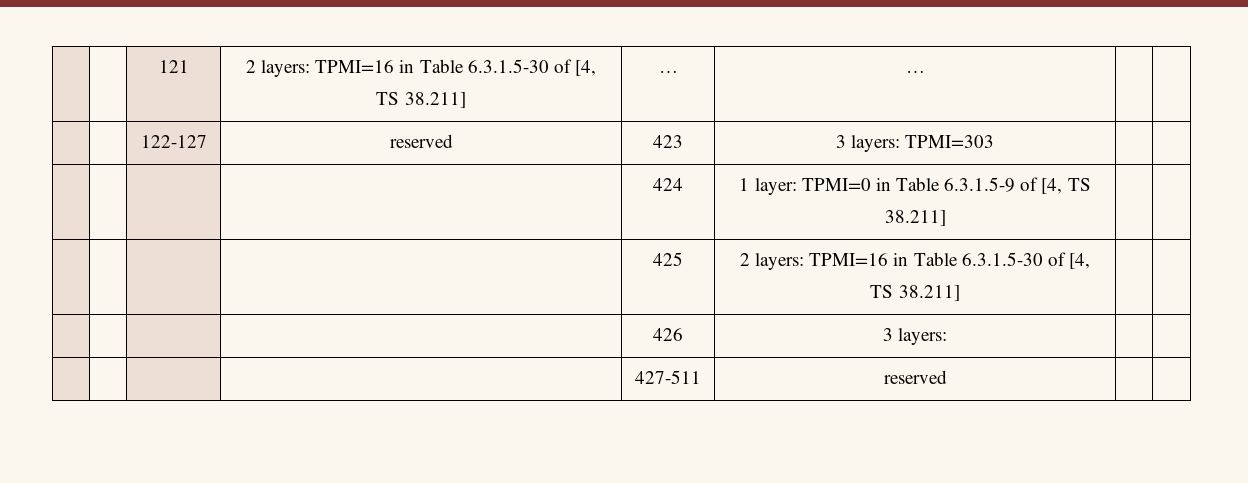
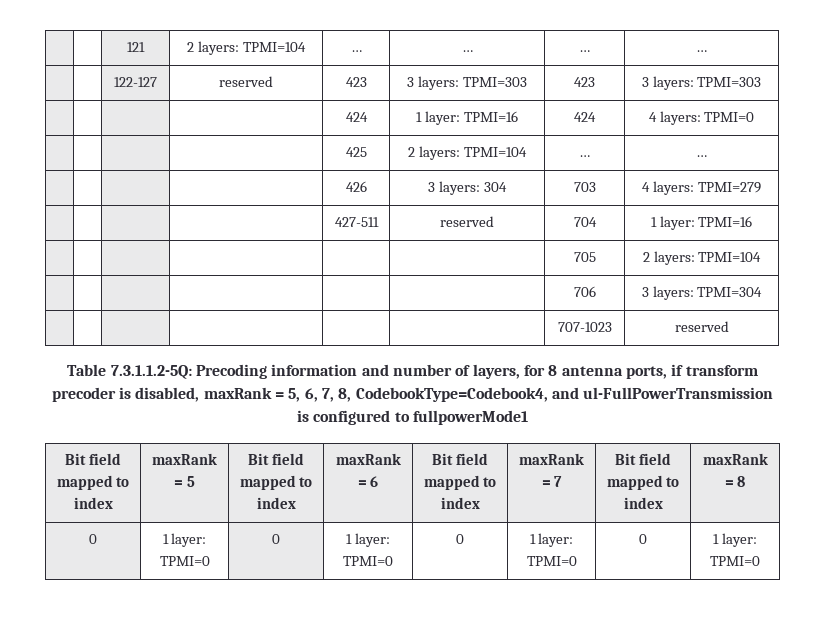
[315,59,596,76] [376,92,466,108] [658,70,678,73] [905,70,925,73] TPMI=16 in Table 6.3.1.5-30 of [4, TS 38.211] | … | … | | -> [242,42,306,52] [350,50,362,52] [461,50,473,52] [579,50,590,52] [696,50,707,52] TPMI=104 | … | … | … | …
(995, 141) | -> [574,77,595,87] [641,76,762,90] 423 | 3 layers: TPMI=303
[801,177,1091,194] [884,210,946,226] [653,252,683,266] [740,252,1090,270] [870,285,960,301] [653,328,683,341] [882,328,948,345] [635,370,701,384] [883,370,947,384] TPMI=0 in Table 6.3.1.5-9 of [4, TS 38.211] | | // | | | | 425 | 2 layers: TPMI=16 in Table 6.3.1.5-30 of [4, TS 38.211] | | // | | | | 426 | 3 layers: | | // | | | | 427-511 | reserved | | -> [463,111,518,122] [574,112,596,122] [648,111,755,125] [345,147,367,157] [408,146,527,160] [579,155,590,157] [696,155,707,157] [345,181,367,192] [428,181,507,195] [573,182,596,192] [642,181,761,195] [334,217,379,227] [440,216,494,227] [573,217,597,227] [650,216,753,230] [573,252,596,262] [642,251,762,265] [573,286,596,297] [641,286,763,300] [557,322,612,332] [674,321,729,332] [67,364,758,379] [51,387,774,402] [297,410,528,425] [65,453,121,465] [56,475,130,490] [73,497,113,509] [152,453,217,465] [174,476,195,487] [248,453,304,465] [239,475,313,490] [256,497,296,509] [335,453,401,465] [357,476,379,487] [432,453,488,465] [423,475,497,490] [440,497,480,509] [519,453,584,465] [541,476,563,487] [615,453,671,465] [606,475,680,490] [623,497,663,509] [702,453,768,465] [724,476,746,487] [89,534,97,544] [162,533,207,547] [159,556,210,566] [272,534,280,544] [346,533,390,547] [343,556,393,566] [456,534,464,544] [529,533,574,547] [526,556,577,566] [639,534,647,544] [713,533,757,547] [710,556,760,566] TPMI=16 | 424 | 4 layers: TPMI=0 // | | | | 425 | 2 layers: TPMI=104 | … | … // | | | | 426 | 3 layers: 304 | 703 | 4 layers: TPMI=279 // | | | | 427-511 | reserved | 704 | 1 layer: TPMI=16 // | | | | | | 705 | 2 layers: TPMI=104 // | | | | | | 706 | 3 layers: TPMI=304 // | | | | | | 707-1023 | reserved // Table 7.3.1.1.2-5Q: Precoding information and number of layers, for 8 antenna ports, if transform precoder is disabled, maxRank = 5, 6, 7, 8, CodebookType=Codebook4, and ul-FullPowerTransmission is configured to fullpowerMode1 // Bit field mapped to index | maxRank = 5 | Bit field mapped to index | maxRank = 6 | Bit field mapped to index | maxRank = 7 | Bit field mapped to index | maxRank = 8 // 0 | 1 layer: TPMI=0 | 0 | 1 layer: TPMI=0 | 0 | 1 layer: TPMI=0 | 0 | 1 layer: TPMI=0

